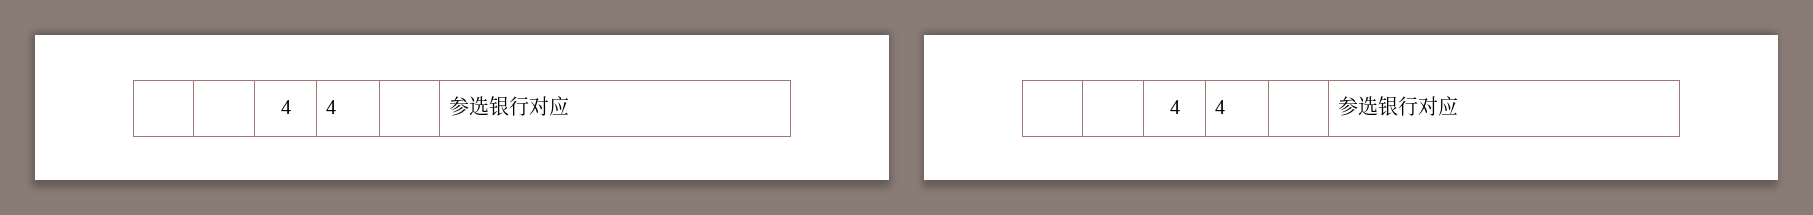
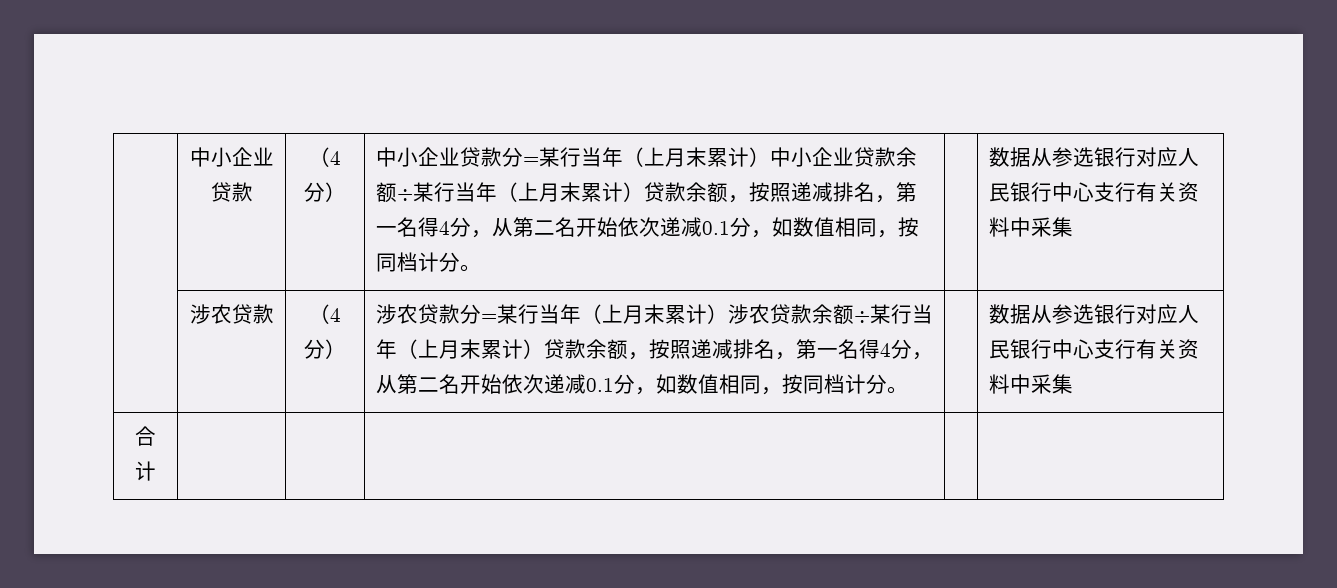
[280,100,291,114] [326,100,337,114] [449,96,570,116] [1169,100,1180,114] [1215,100,1226,114] [1338,96,1459,116] | | 4 | 4 | | 参选银行对应 // | | 4 | 4 | | 参选银行对应 -> [189,147,274,167] [210,182,253,202] [309,147,341,167] [304,182,346,202] [375,147,917,167] [375,182,917,203] [375,217,919,238] [375,252,481,272] [988,147,1199,167] [988,182,1199,202] [988,217,1073,237] [189,304,274,324] [309,304,341,324] [304,339,346,359] [375,304,933,325] [375,339,933,360] [375,374,908,395] [988,304,1199,324] [988,339,1199,359] [988,374,1073,394] [135,426,156,446] [135,461,156,481] | 中小企业贷款 | （4分） | 中小企业贷款分=某行当年（上月末累计）中小企业贷款余额÷某行当年（上月末累计）贷款余额，按照递减排名，第一名得4分，从第二名开始依次递减0.1分，如数值相同，按同档计分。 | | 数据从参选银行对应人民银行中心支行有关资料中采集 // | 涉农贷款 | （4分） | 涉农贷款分=某行当年（上月末累计）涉农贷款余额÷某行当年（上月末累计）贷款余额，按照递减排名，第一名得4分，从第二名开始依次递减0.1分，如数值相同，按同档计分。 | | 数据从参选银行对应人民银行中心支行有关资料中采集 // 合计 | | | | |

